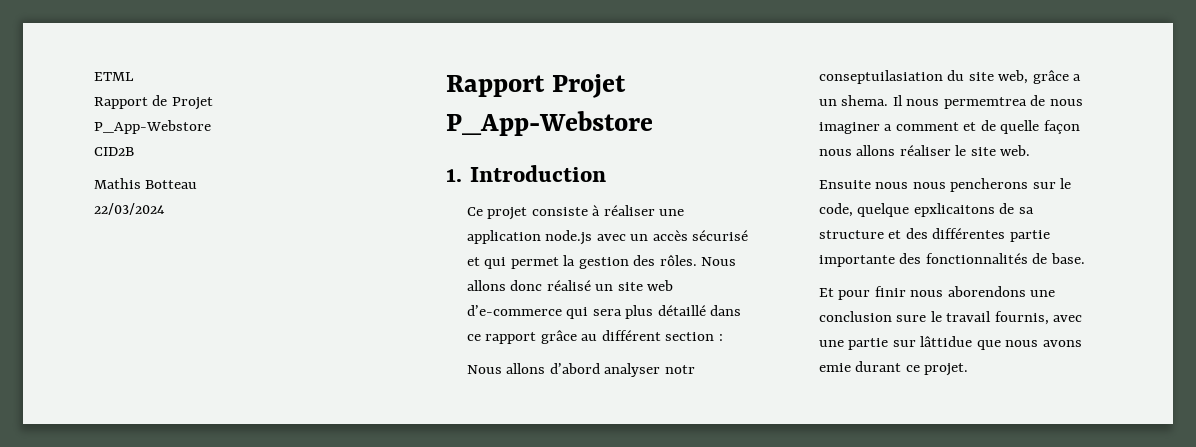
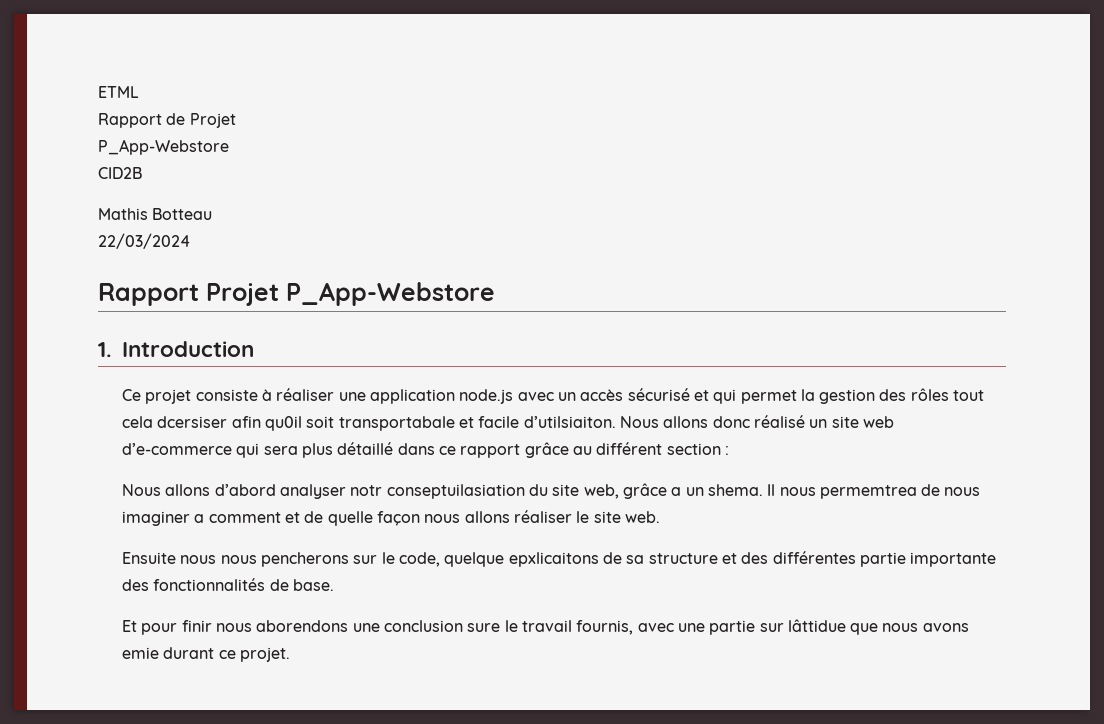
[659,255,697,266] rôles. -> [910,388,985,401] [122,416,616,431] rôles tout cela dcersiser afin qu0il soit transportabale et facile d’utilsiaiton.

